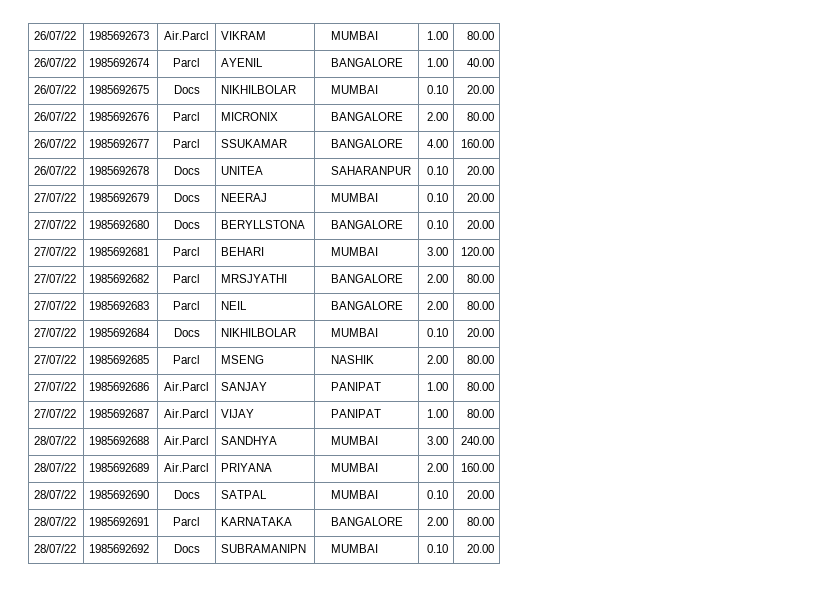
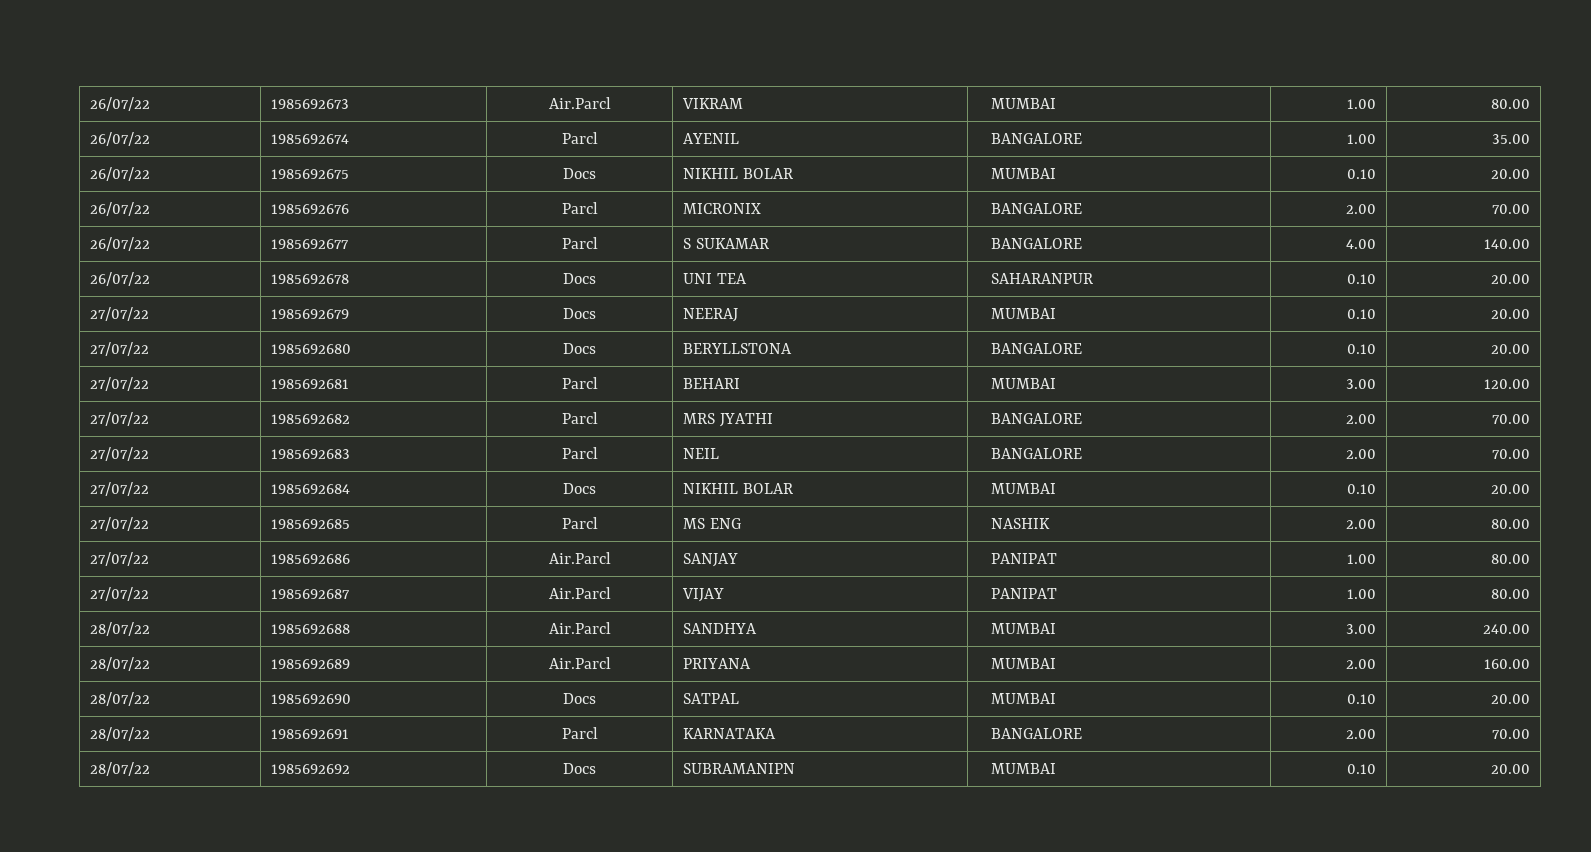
[466,58,494,67] 40.00 -> [1492,134,1531,144] 35.00
[221,85,297,94] NIKHILBOLAR -> [682,168,793,179] NIKHIL BOLAR
[466,112,494,121] 80.00 -> [1492,204,1531,214] 70.00
[221,139,288,148] SSUKAMAR -> [682,238,769,249] S SUKAMAR
[460,139,494,148] 160.00 -> [1484,239,1531,249] 140.00
[221,166,264,175] UNITEA -> [682,273,747,284] UNI TEA
[221,274,288,283] [330,274,403,283] [426,274,448,283] [466,274,494,283] MRSJYATHI | BANGALORE | 2.00 | 80.00 -> [682,413,773,427] [991,413,1083,424] [1346,414,1377,424] [1492,414,1531,424] MRS JYATHI | BANGALORE | 2.00 | 70.00
[466,301,494,310] 80.00 -> [1492,449,1531,459] 70.00
[221,328,297,337] NIKHILBOLAR -> [682,483,793,494] NIKHIL BOLAR
[221,355,265,364] MSENG -> [682,518,741,529] MS ENG
[466,517,494,526] 80.00 -> [1492,729,1531,739] 70.00

